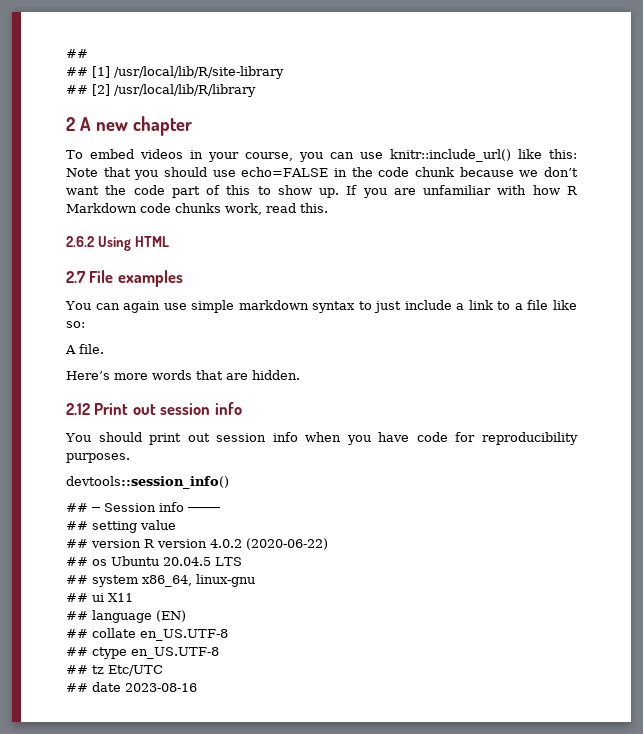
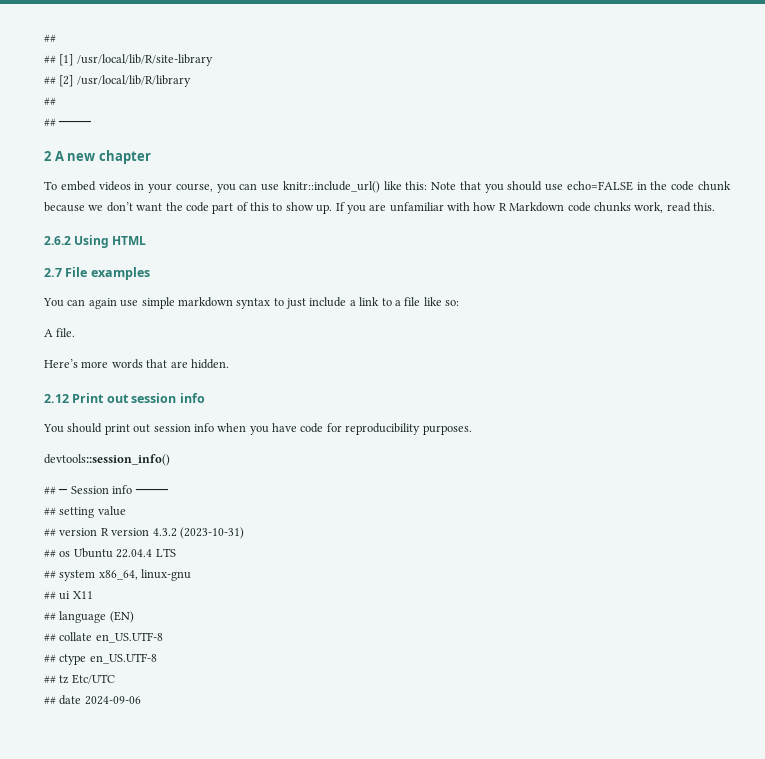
(256, 90) none -> [44,97,56,105] [44,118,92,126] // ## // ## ────
[210,538,328,550] 4.0.2 (2020-06-22) -> [152,527,244,539] 4.3.2 (2023-10-31)
[163,557,211,566] 20.04.5 -> [116,549,153,558] 22.04.4
[125,683,197,692] 2023-08-16 -> [84,696,141,705] 2024-09-06

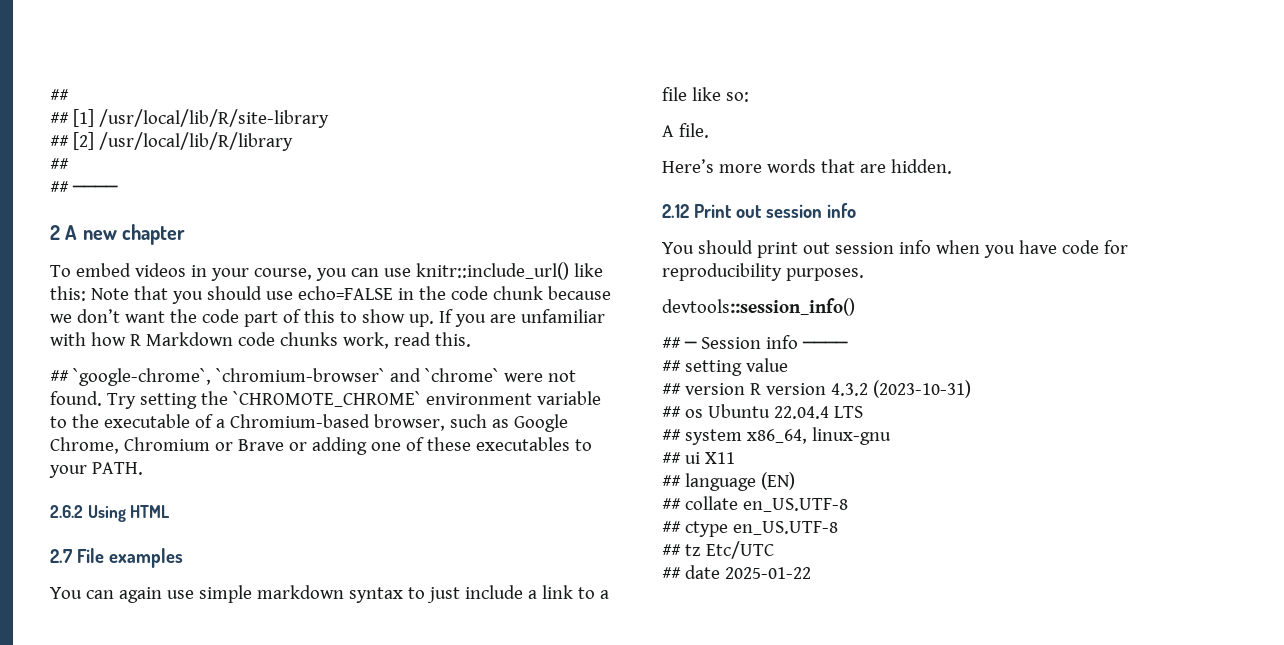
(715, 206) none -> [50,368,576,386] [50,391,601,409] [50,414,568,432] [50,437,592,455] [49,462,143,478] // ## `google-chrome`, `chromium-browser` and `chrome` were not found. Try setting the `CHROMOTE_CHROME` environment variable to the executable of a Chromium-based browser, such as Google Chrome, Chromium or Brave or adding one of these executables to your PATH.
[84,696,141,705] 2024-09-06 -> [724,567,811,579] 2025-01-22

